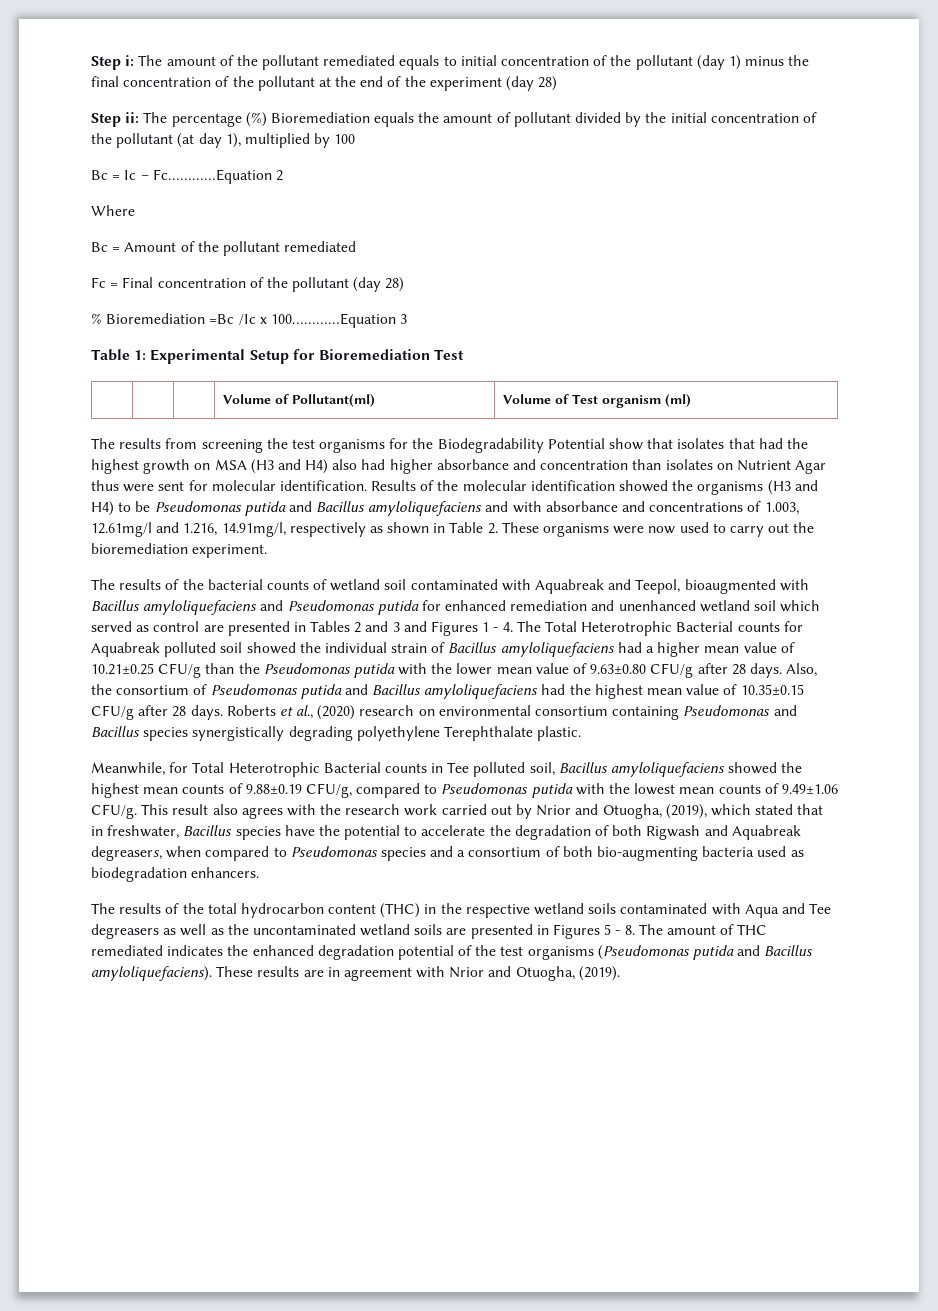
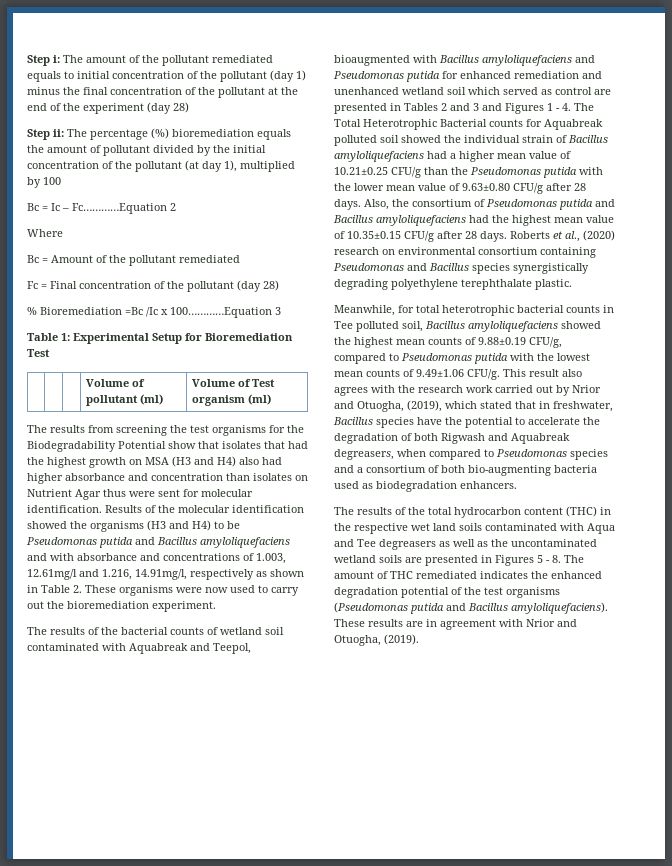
[270,112,370,123] Bioremediation -> [172,129,254,137] bioremediation
[291,394,375,407] Pollutant(ml) -> [86,394,164,406] pollutant (ml)
[443,726,533,741] Terephthalate -> [461,279,532,290] terephthalate
[192,762,381,777] Total Heterotrophic Bacterial -> [416,305,564,316] total heterotrophic bacterial
[534,903,585,915] wetland -> [411,523,456,531] wet land

